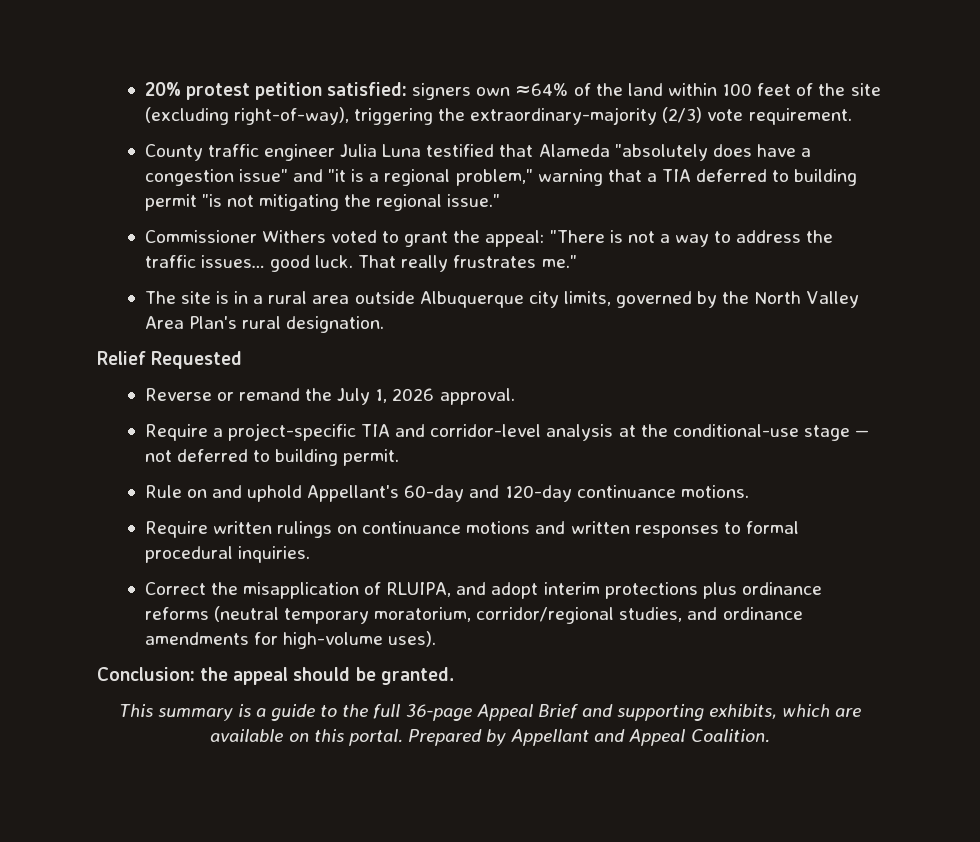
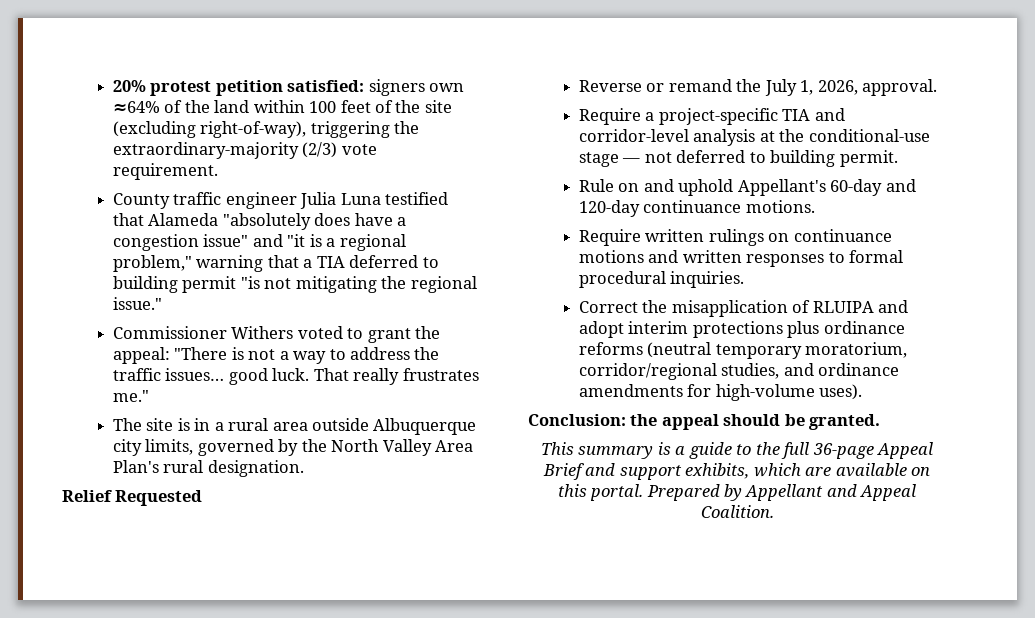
[392,388,435,401] 2026 -> [817,80,858,95] 2026,
[386,582,452,597] RLUIPA, -> [812,301,874,313] RLUIPA
[617,704,705,721] supporting -> [619,465,682,480] support

